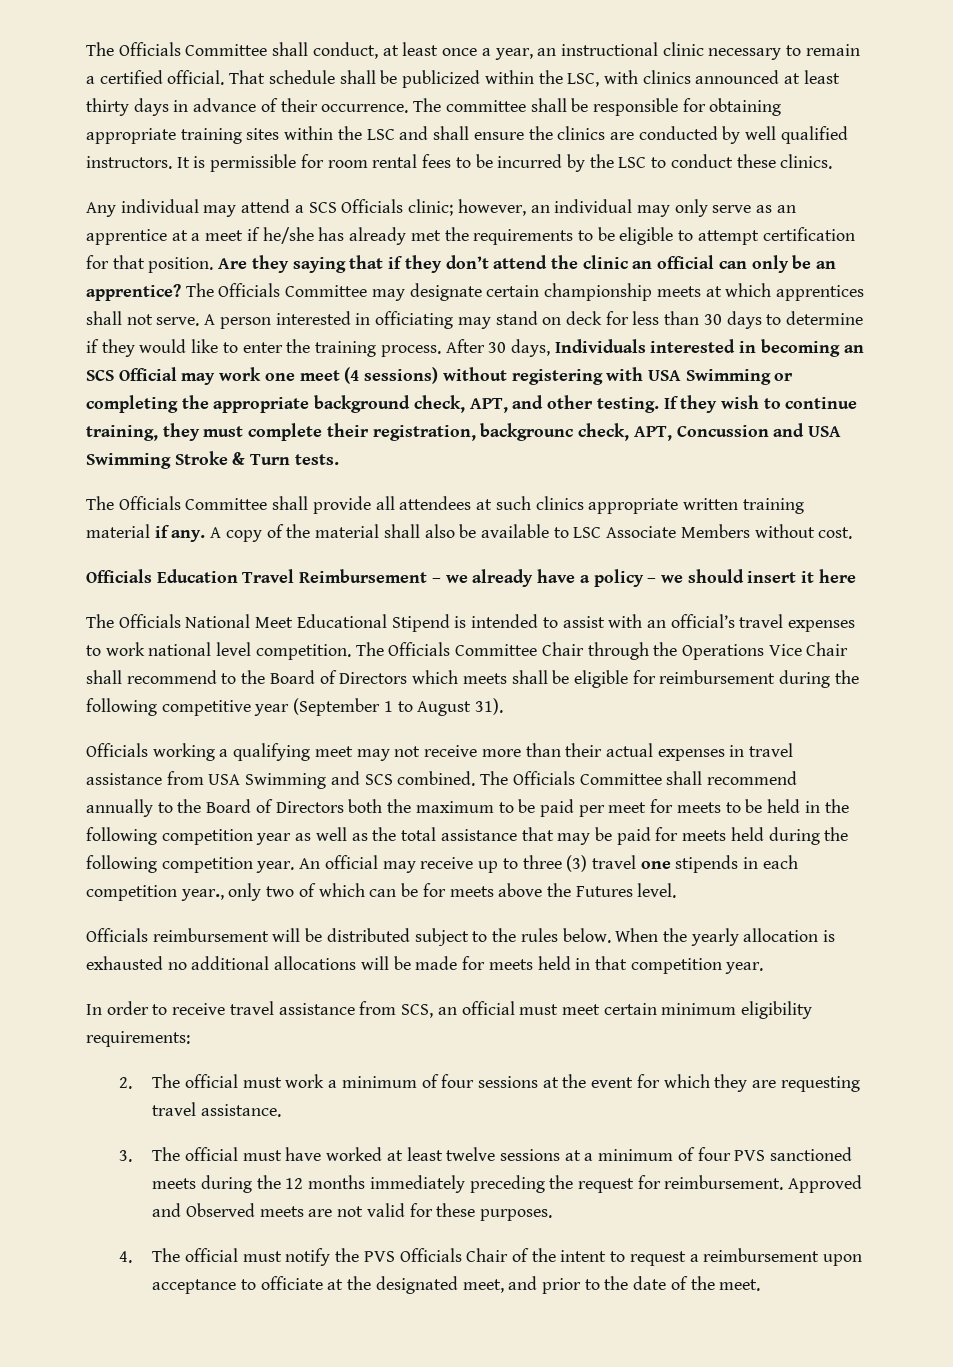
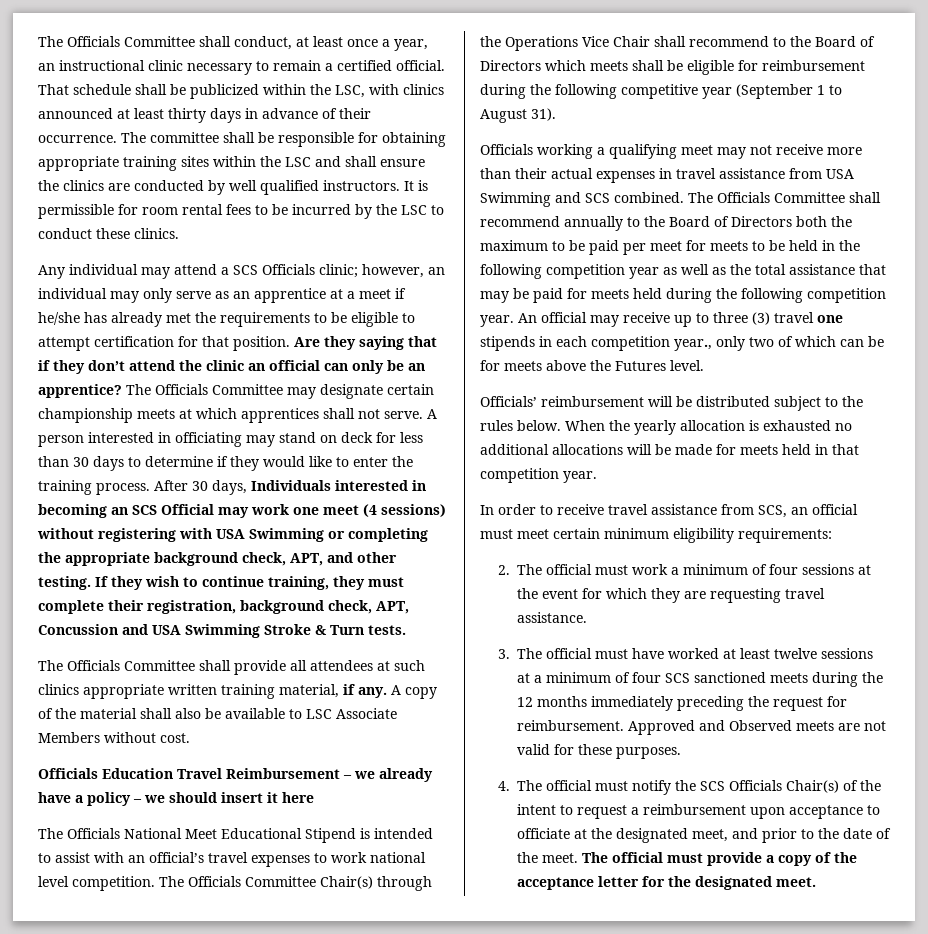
[480,423,574,441] backgrounc -> [240,600,324,614] background
[86,524,150,538] material -> [279,684,339,698] material,
[541,642,584,656] Chair -> [320,876,373,889] Chair(s)
[86,928,148,942] Officials -> [480,396,537,407] Officials’
[734,1150,766,1161] PVS -> [665,673,691,683] SCS
[363,1248,509,1262] PVS Officials Chair -> [700,780,840,793] SCS Officials Chair(s)
(761, 1285) none -> [582,852,858,866] [517,876,817,890] The official must provide a copy of the acceptance letter for the designated meet.

